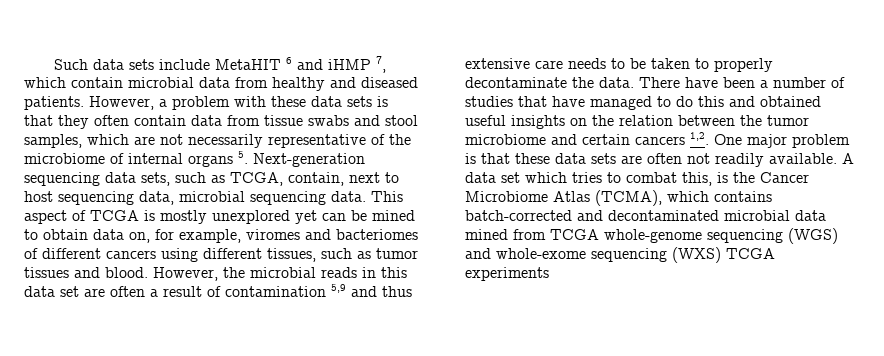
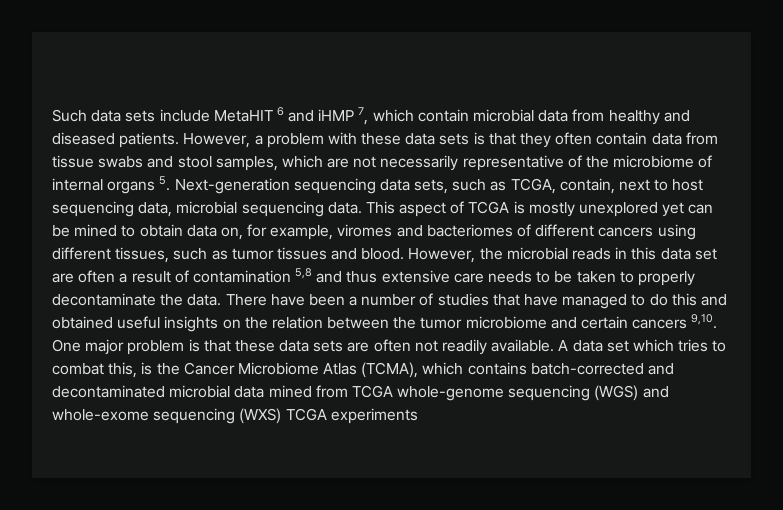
[331,284,346,293] 5,9 -> [295,268,313,279] 5,8
[690,132,709,145] 1,2. -> [691,314,718,329] 9,10.

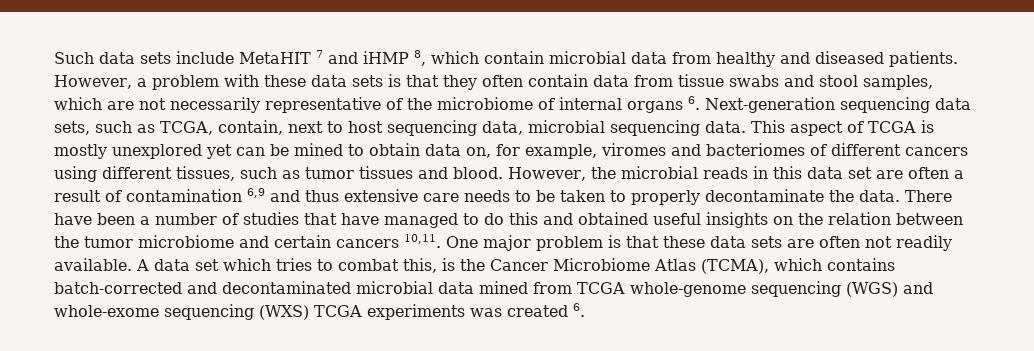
[276,107,284,116] 6 -> [316,50,323,58] 7
[358,107,369,125] 7, -> [414,50,426,66] 8,
[159,176,171,191] 5. -> [688,96,700,110] 6.
[295,268,313,279] 5,8 -> [247,188,265,198] 6,9
[691,314,718,329] 9,10. -> [404,234,441,248] 10,11.
(418, 416) none -> [470,303,585,317] was created 6.

